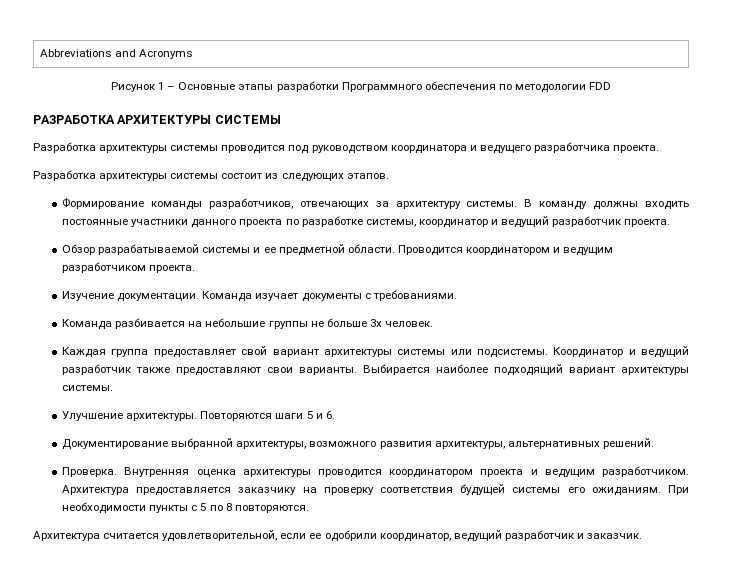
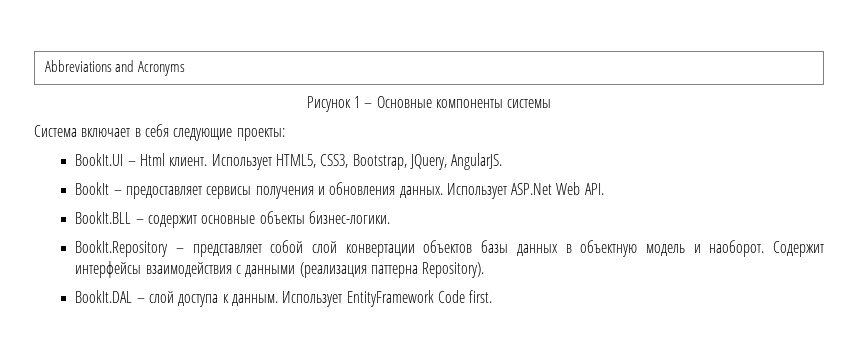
[238,81,612,93] [33,115,281,124] [33,142,660,154] [33,170,389,182] [62,198,689,210] [62,216,671,228] [62,244,614,256] [62,262,196,273] [62,290,457,302] [62,318,433,330] [62,346,689,358] [62,364,689,376] [62,385,114,391] [62,411,335,421] [62,438,654,450] [62,466,689,478] [62,484,689,496] [62,502,309,514] [33,530,643,542] этапы разработки Программного обеспечения по методологии FDD // РАЗРАБОТКА АРХИТЕКТУРЫ СИСТЕМЫ // Разработка архитектуры системы проводится под руководством координатора и ведущего разработчика проекта. // Разработка архитектуры системы состоит из следующих этапов. // Формирование команды разработчиков, отвечающих за архитектуру системы. В команду должны входить постоянные участники данного проекта по разработке системы, координатор и ведущий разработчик проекта. // Обзор разрабатываемой системы и ее предметной области. Проводится координатором и ведущим разработчиком проекта. // Изучение документации. Команда изучает документы с требованиями. // Команда разбивается на небольшие группы не больше 3х человек. // Каждая группа предоставляет свой вариант архитектуры системы или подсистемы. Координатор и ведущий разработчик также предоставляют свои варианты. Выбирается наиболее подходящий вариант архитектуры системы. // Улучшение архитектуры. Повторяются шаги 5 и 6. // Документирование выбранной архитектуры, возможного развития архитектуры, альтернативных решений. // Проверка. Внутренняя оценка архитектуры проводится координатором проекта и ведущим разработчиком. Архитектура предоставляется заказчику на проверку соответствия будущей системы его ожиданиям. При необходимости пункты с 5 по 8 повторяются. // Архитектура считается удовлетворительной, если ее одобрили координатор, ведущий разработчик и заказчик. -> [435,99,552,108] [34,124,285,141] [75,153,503,170] [75,182,604,199] [75,211,390,228] [75,240,824,257] [75,261,485,278] [75,290,493,307] компоненты системы // Система включает в себя следующие проекты: // BookIt.UI – Html клиент. Использует HTML5, CSS3, Bootstrap, JQuery, AngularJS. // BookIt – предоставляет сервисы получения и обновления данных. Использует ASP.Net Web API. // BookIt.BLL – содержит основные объекты бизнес-логики. // BookIt.Repository – представляет собой слой конвертации объектов базы данных в объектную модель и наоборот. Содержит интерфейсы взаимодействия с данными (реализация паттерна Repository). // BookIt.DAL – слой доступа к данным. Использует EntityFramework Code first.

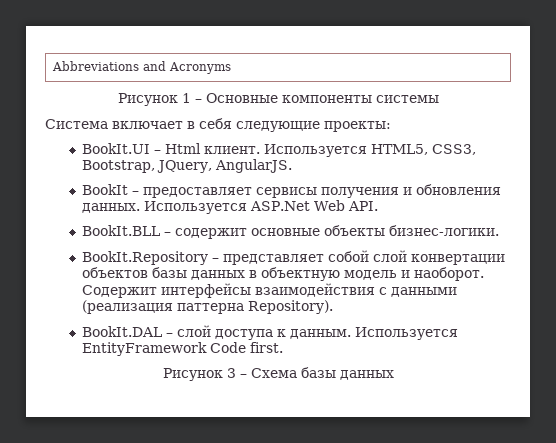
[211,154,272,170] Использует -> [264,144,368,157] Используется
[446,183,507,199] Использует -> [144,201,248,214] Используется
[282,291,343,307] Использует -> [355,327,459,340] Используется
(493, 296) none -> [162,367,394,381] // Рисунок 3 – Схема базы данных

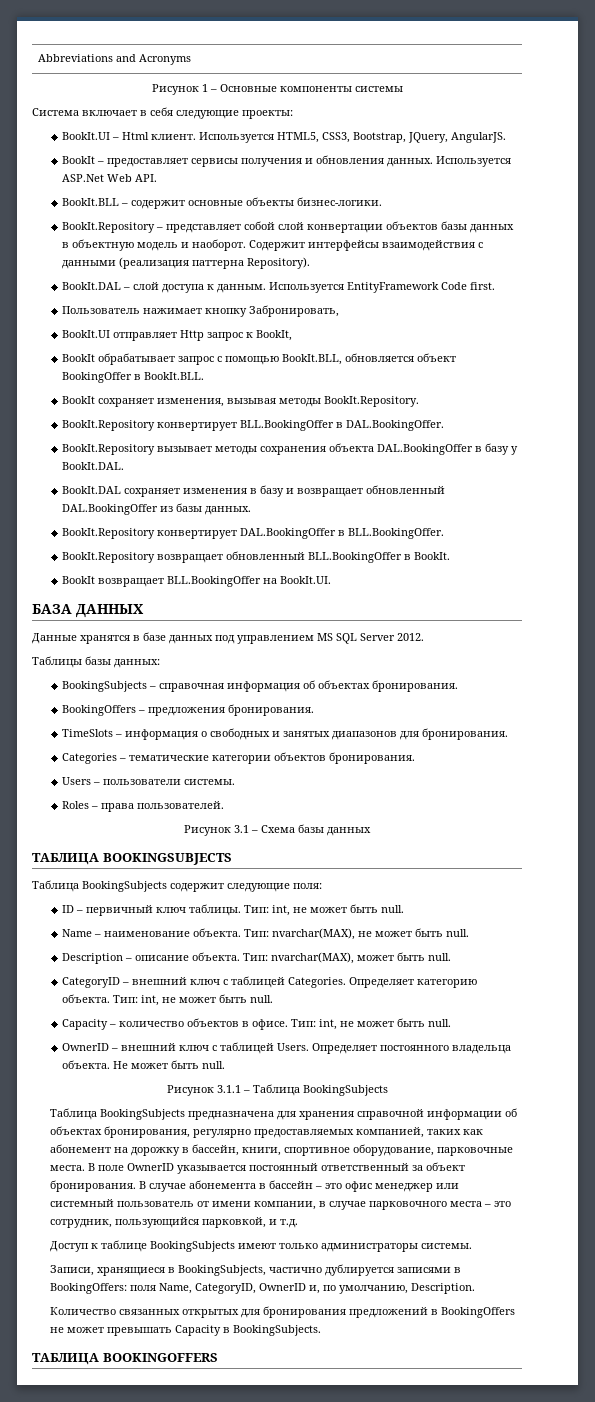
[162,368,236,381] // Рисунок 3 -> [61,305,339,317] [61,330,292,341] [61,353,456,365] [61,372,204,383] [61,396,419,407] [61,420,444,431] [61,443,518,455] [61,462,124,470] [61,485,445,497] [61,503,251,515] [61,528,444,539] [61,551,450,563] [61,576,331,587] [32,604,144,618] [32,632,424,644] [32,656,160,668] [61,680,458,692] [61,704,314,716] [61,728,508,740] [61,752,415,764] [61,777,235,785] [61,801,224,812] [184,825,249,836] // Пользователь нажимает кнопку Забронировать, // BookIt.UI отправляет Http запрос к BookIt, // BookIt обрабатывает запрос с помощью BookIt.BLL, обновляется объект BookingOffer в BookIt.BLL. // BookIt сохраняет изменения, вызывая методы BookIt.Repository. // BookIt.Repository конвертирует BLL.BookingOffer в DAL.BookingOffer. // BookIt.Repository вызывает методы сохранения объекта DAL.BookingOffer в базу у BookIt.DAL. // BookIt.DAL сохраняет изменения в базу и возвращает обновленный DAL.BookingOffer из базы данных. // BookIt.Repository конвертирует DAL.BookingOffer в BLL.BookingOffer. // BookIt.Repository возвращает обновленный BLL.BookingOffer в BookIt. // BookIt возвращает BLL.BookingOffer на BookIt.UI. // БАЗА ДАННЫХ // Данные хранятся в базе данных под управлением MS SQL Server 2012. // Таблицы базы данных: // BookingSubjects – cправочная информация об объектах бронирования. // BookingOffers – предложения бронирования. // TimeSlots – информация о свободных и занятых диапазонов для бронирования. // Categories – тематические категории объектов бронирования. // Users – пользователи системы. // Roles – права пользователей. // Рисунок 3.1
(394, 375) none -> [32,853,232,865] [32,880,322,892] [61,904,404,916] [61,928,469,940] [61,952,451,964] [61,976,477,988] [61,994,273,1006] [61,1018,451,1030] [61,1042,511,1054] [61,1060,225,1069] [166,1084,388,1096] [49,1108,517,1120] [49,1126,483,1138] [49,1144,513,1156] [49,1162,465,1174] [49,1180,459,1192] [49,1199,511,1210] [49,1217,298,1228] [49,1240,472,1252] [49,1264,461,1276] [49,1283,475,1294] [49,1306,515,1318] [49,1325,321,1336] [32,1353,218,1365] // ТАБЛИЦА BOOKINGSUBJECTS // Таблица BookingSubjects содержит следующие поля: // ID – первичный ключ таблицы. Тип: int, не может быть null. // Name – наименование объекта. Тип: nvarchar(MAX), не может быть null. // Description – описание объекта. Тип: nvarchar(MAX), может быть null. // CategoryID – внешний ключ с таблицей Categories. Определяет категорию объекта. Тип: int, не может быть null. // Сapacity – количество объектов в офисе. Тип: int, не может быть null. // OwnerID – внешний ключ с таблицей Users. Определяет постоянного владельца объекта. Не может быть null. // Рисунок 3.1.1 – Таблица BookingSubjects // Таблица BookingSubjects предназначена для хранения справочной информации об объектах бронирования, регулярно предоставляемых компанией, таких как абонемент на дорожку в бассейн, книги, спортивное оборудование, парковочные места. В поле OwnerID указывается постоянный ответственный за объект бронирования. В случае абонемента в бассейн – это офис менеджер или системный пользователь от имени компании, в случае парковочного места – это сотрудник, пользующийся парковкой, и т.д. // Доступ к таблице BookingSubjects имеют только администраторы системы. // Записи, хранящиеся в BookingSubjects, частично дублируется записями в BookingOffers: поля Name, CategoryID, OwnerID и, по умолчанию, Description. // Количество связанных открытых для бронирования предложений в BookingOffers не может превышать Capacity в BookingSubjects. // ТАБЛИЦА BOOKINGOFFERS

